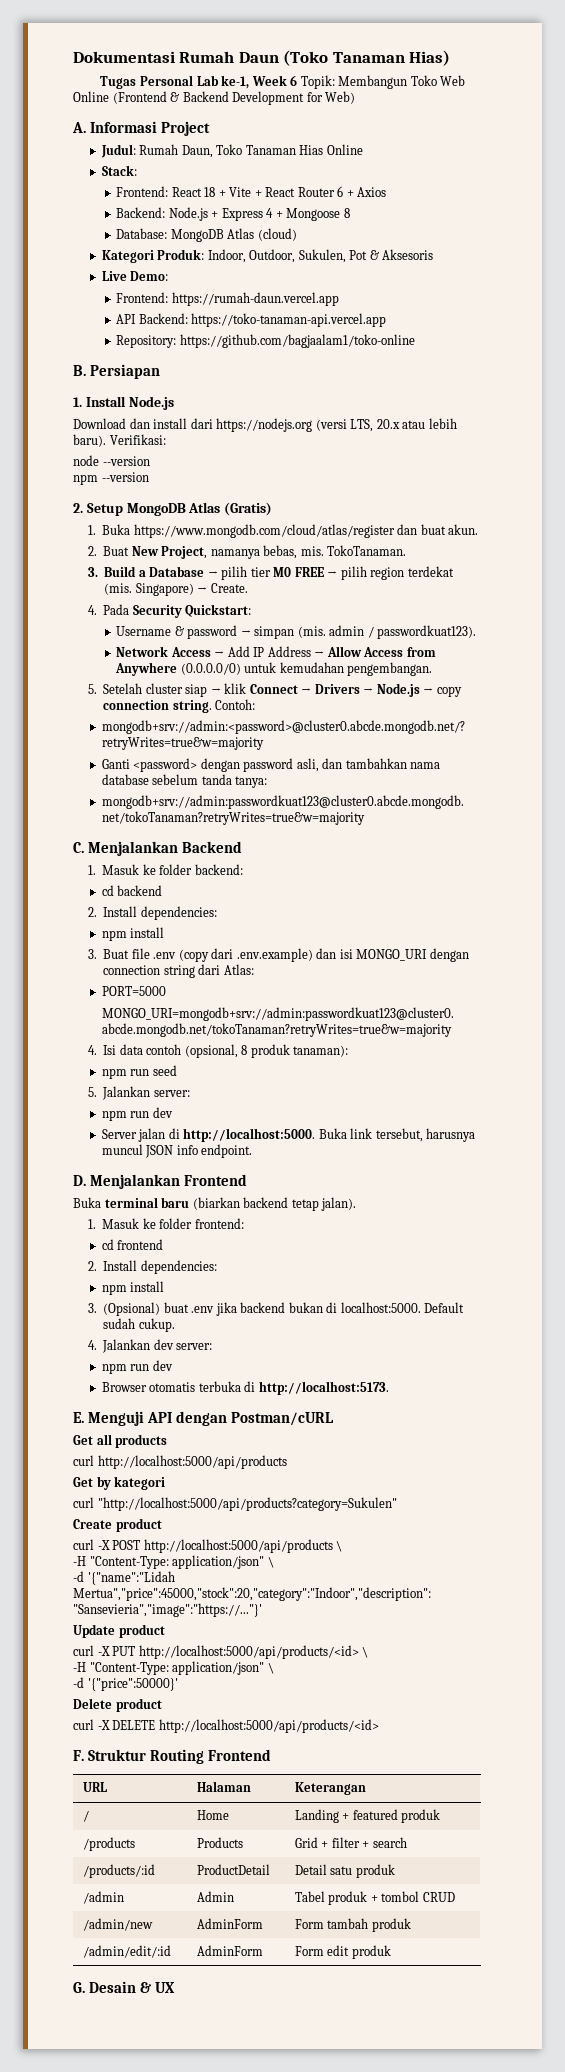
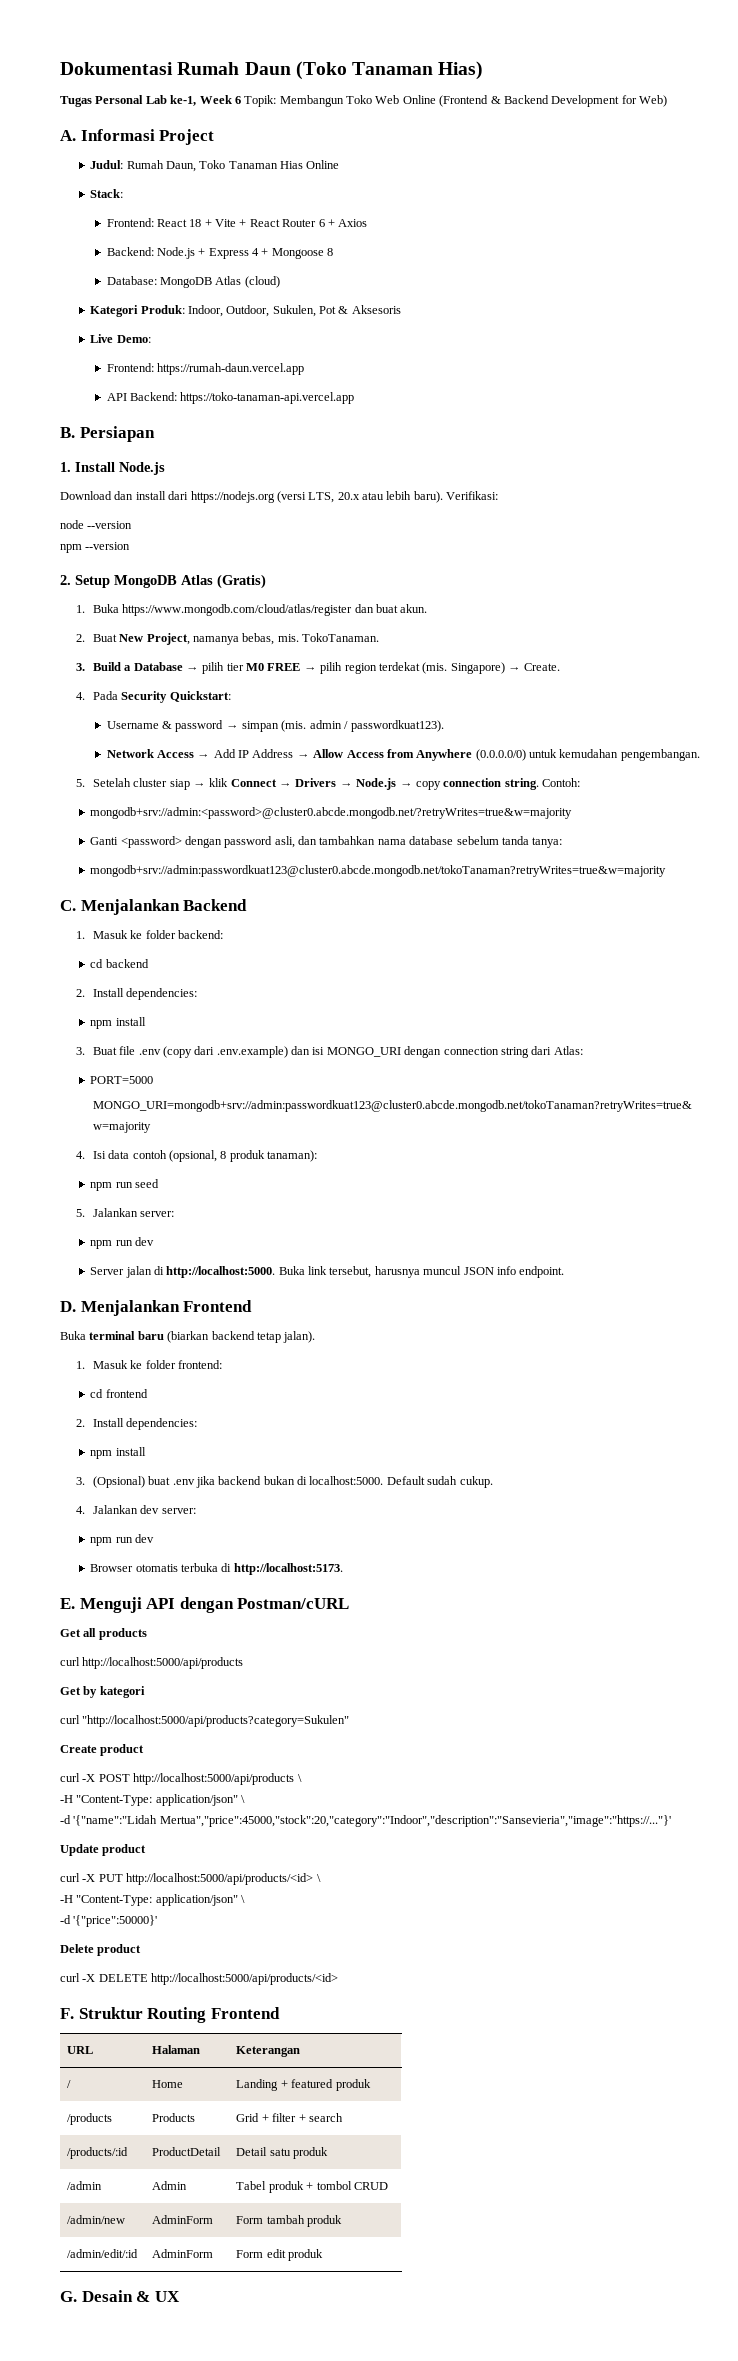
[116,334,415,348] // Repository: https://github.com/bagjaalam1/toko-online -> (355, 398) none

